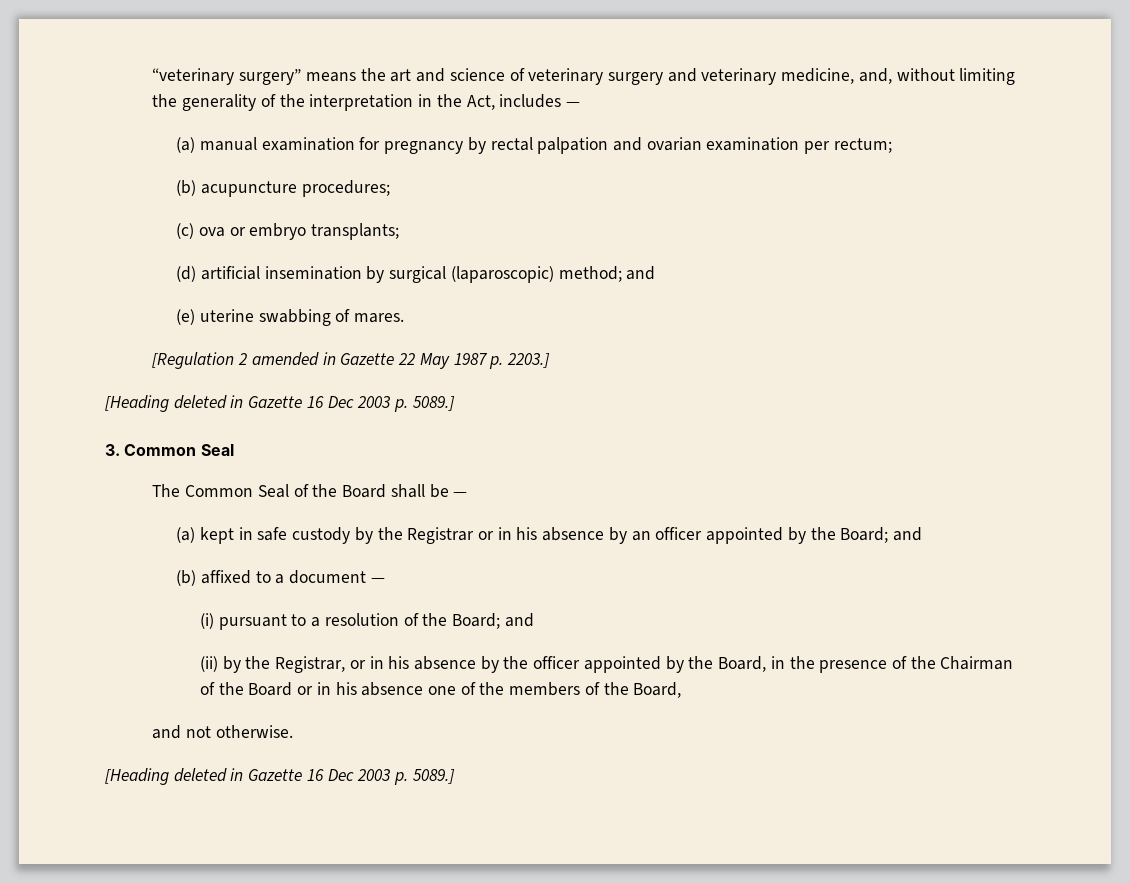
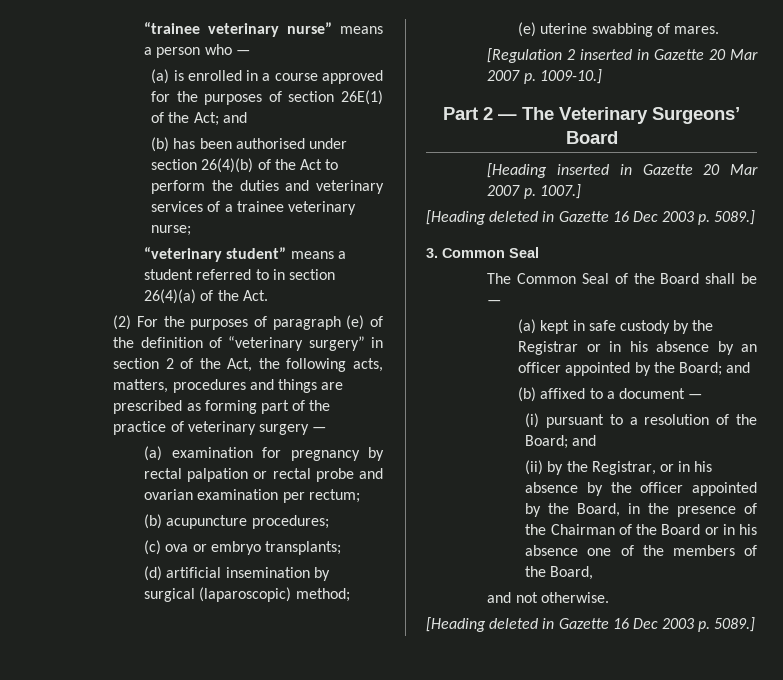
[152,68,1016,85] [152,94,580,111] [176,137,257,153] “veterinary surgery” means the art and science of veterinary surgery and veterinary medicine, and, without limiting the generality of the interpretation in the Act, includes — // (a) manual -> [144,22,383,37] [144,44,250,58] [151,69,383,84] [151,90,383,105] [151,112,247,126] [151,137,348,152] [151,158,339,173] [151,180,384,194] [151,201,357,215] [151,225,192,236] [144,247,346,262] [144,269,335,280] [144,289,268,304] [113,315,383,330] [113,336,383,351] [113,358,383,372] [113,379,344,393] [113,400,331,414] [113,421,327,435] [144,446,163,461] “trainee veterinary nurse” means a person who — // (a) is enrolled in a course approved for the purposes of section 26E(1) of the Act; and // (b) has been authorised under section 26(4)(b) of the Act to perform the duties and veterinary services of a trainee veterinary nurse; // “veterinary student” means a student referred to in section 26(4)(a) of the Act. // (2) For the purposes of paragraph (e) of the definition of “veterinary surgery” in section 2 of the Act, the following acts, matters, procedures and things are prescribed as forming part of the practice of veterinary surgery — // (a)
(609, 145) none -> [253,468,354,482] or rectal probe
[626,266,656,280] and -> (350, 595) none
[251,352,550,369] amended in Gazette 22 May 1987 p. 2203.] -> [580,49,758,60] [487,69,602,84] [443,107,740,124] [565,131,618,144] [487,163,758,178] [487,184,581,199] inserted in Gazette 20 Mar 2007 p. 1009-10.] // Part 2 — The Veterinary Surgeons’ Board // [Heading inserted in Gazette 20 Mar 2007 p. 1007.]

